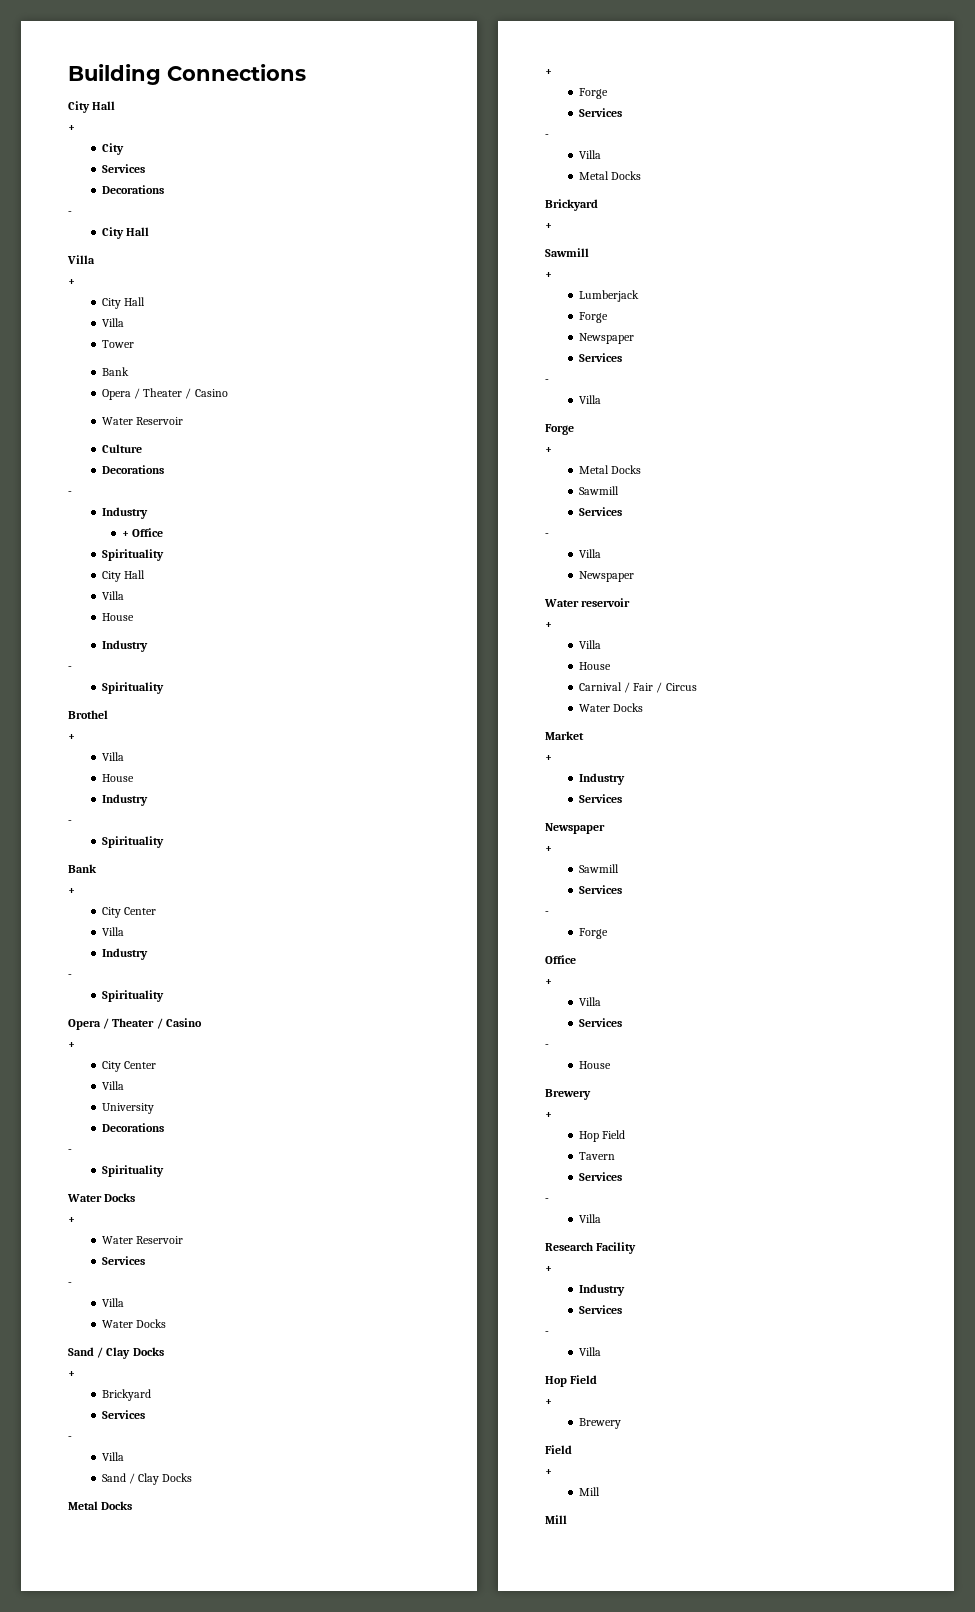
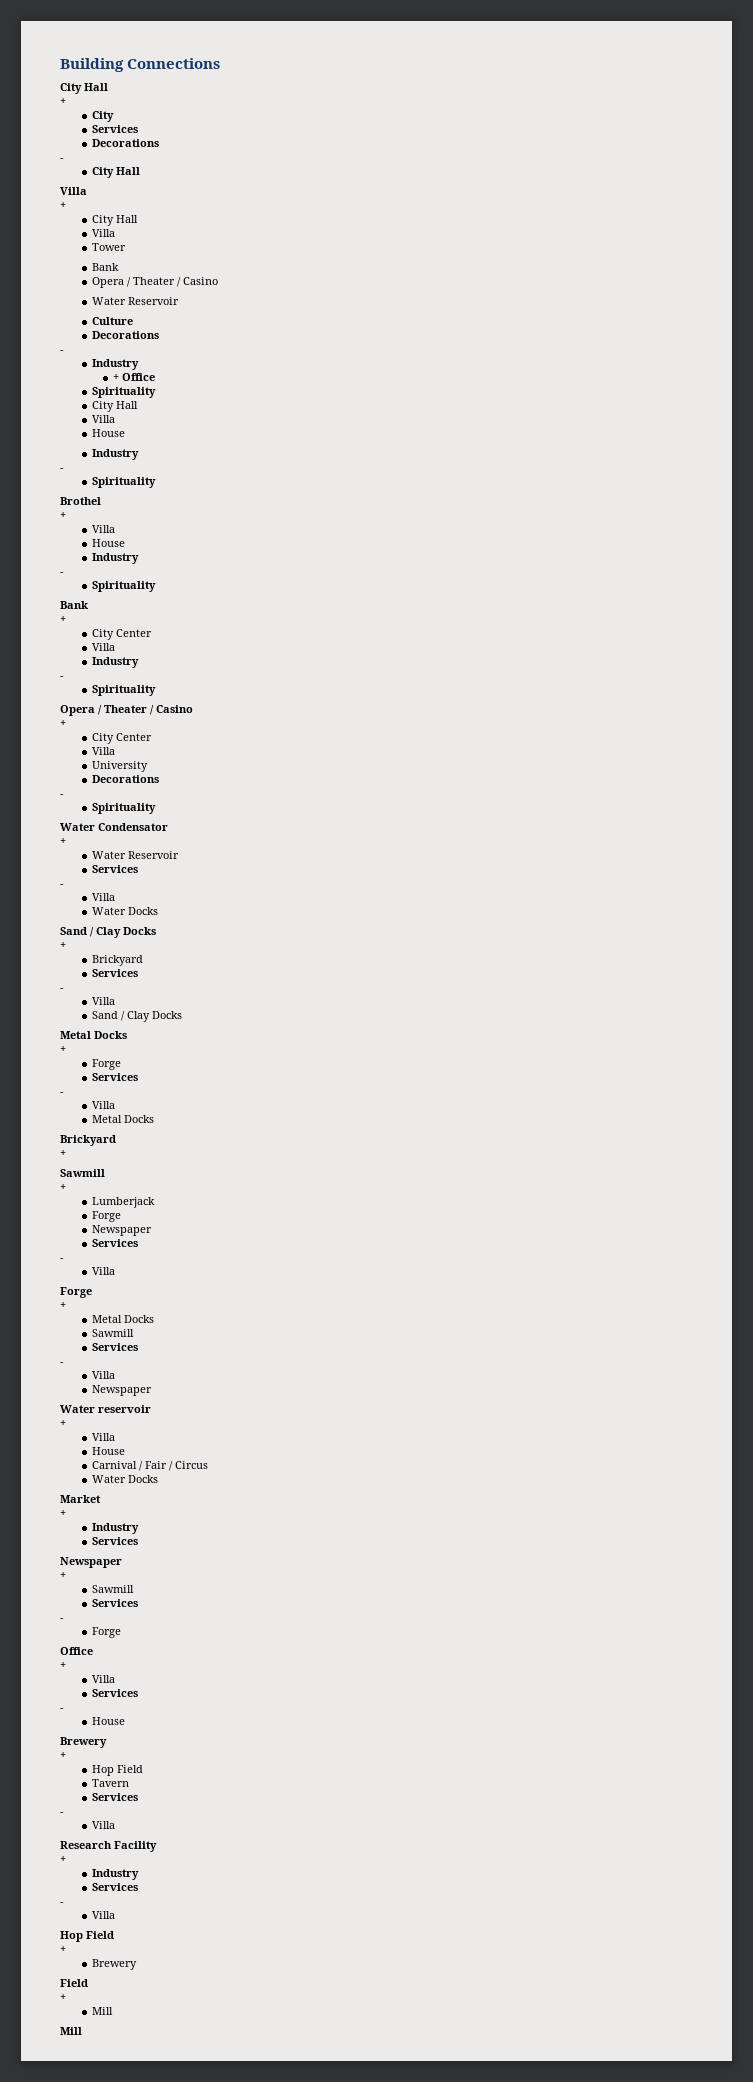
[104,1193,136,1202] Docks -> [98,823,168,831] Condensator

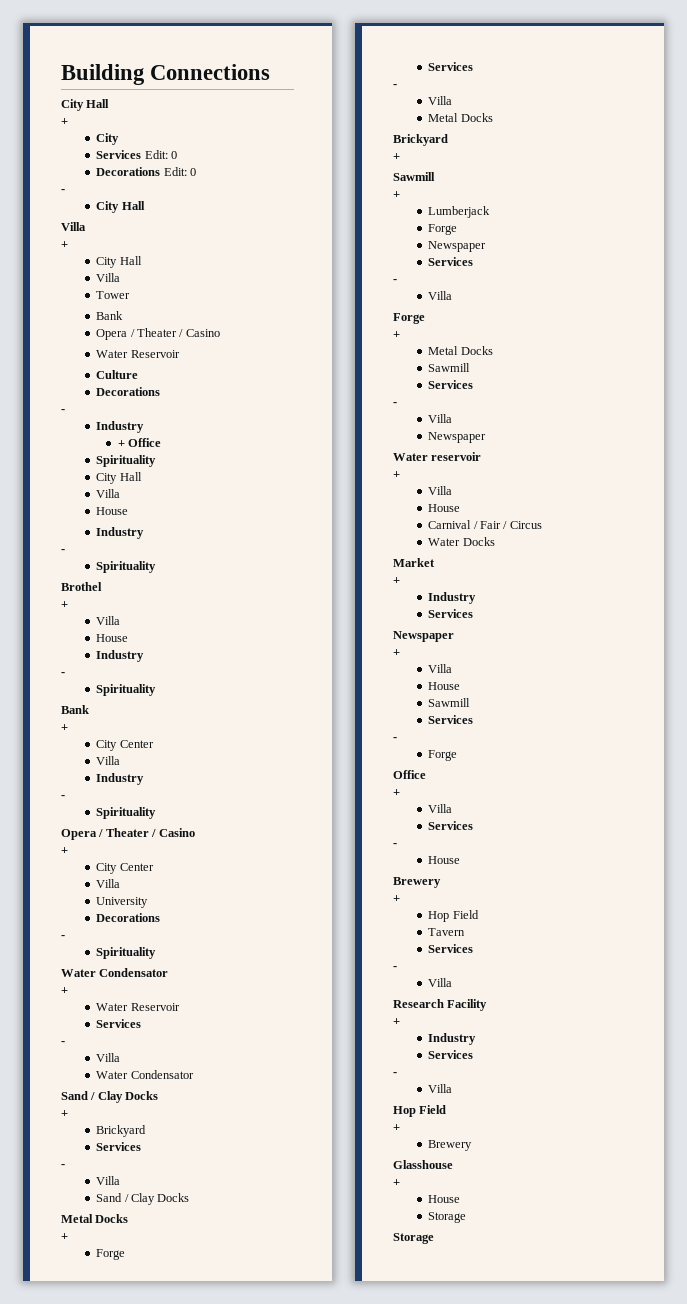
[92,139,160,147] // Decorations -> [144,150,177,159] [96,167,196,176] Edit: 0 // Decorations Edit: 0
[128,907,159,915] Docks -> [130,1070,194,1079] Condensator
(66, 1575) none -> [428,664,453,673] [428,682,461,690] // Villa // House
[60,1979,88,1987] [60,1994,66,2001] [92,2007,114,2015] [60,2027,82,2035] Field // + // Mill // Mill -> [393,1160,453,1169] [393,1179,400,1186] [428,1195,461,1203] [428,1212,467,1223] [393,1233,434,1244] Glasshouse // + // House // Storage // Storage

